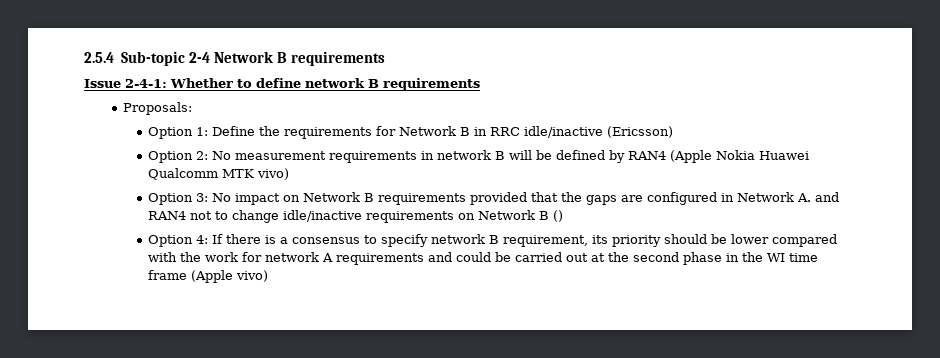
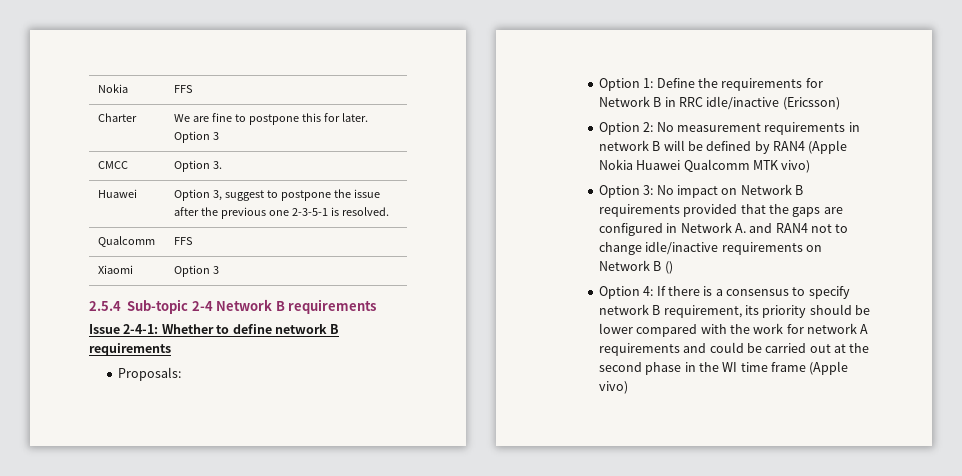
(84, 57) none -> [98,84,129,93] [174,85,194,93] [98,113,138,122] [174,113,368,125] [174,131,220,143] [98,161,129,169] [174,160,223,172] [98,189,138,198] [174,189,380,201] [174,207,389,219] [98,236,156,247] [174,237,194,245] [98,265,134,274] [174,265,220,277] Nokia | FFS // Charter | We are fine to postpone this for later. Option 3 // CMCC | Option 3. // Huawei | Option 3, suggest to postpone the issue after the previous one 2-3-5-1 is resolved. // Qualcomm | FFS // Xiaomi | Option 3 //

